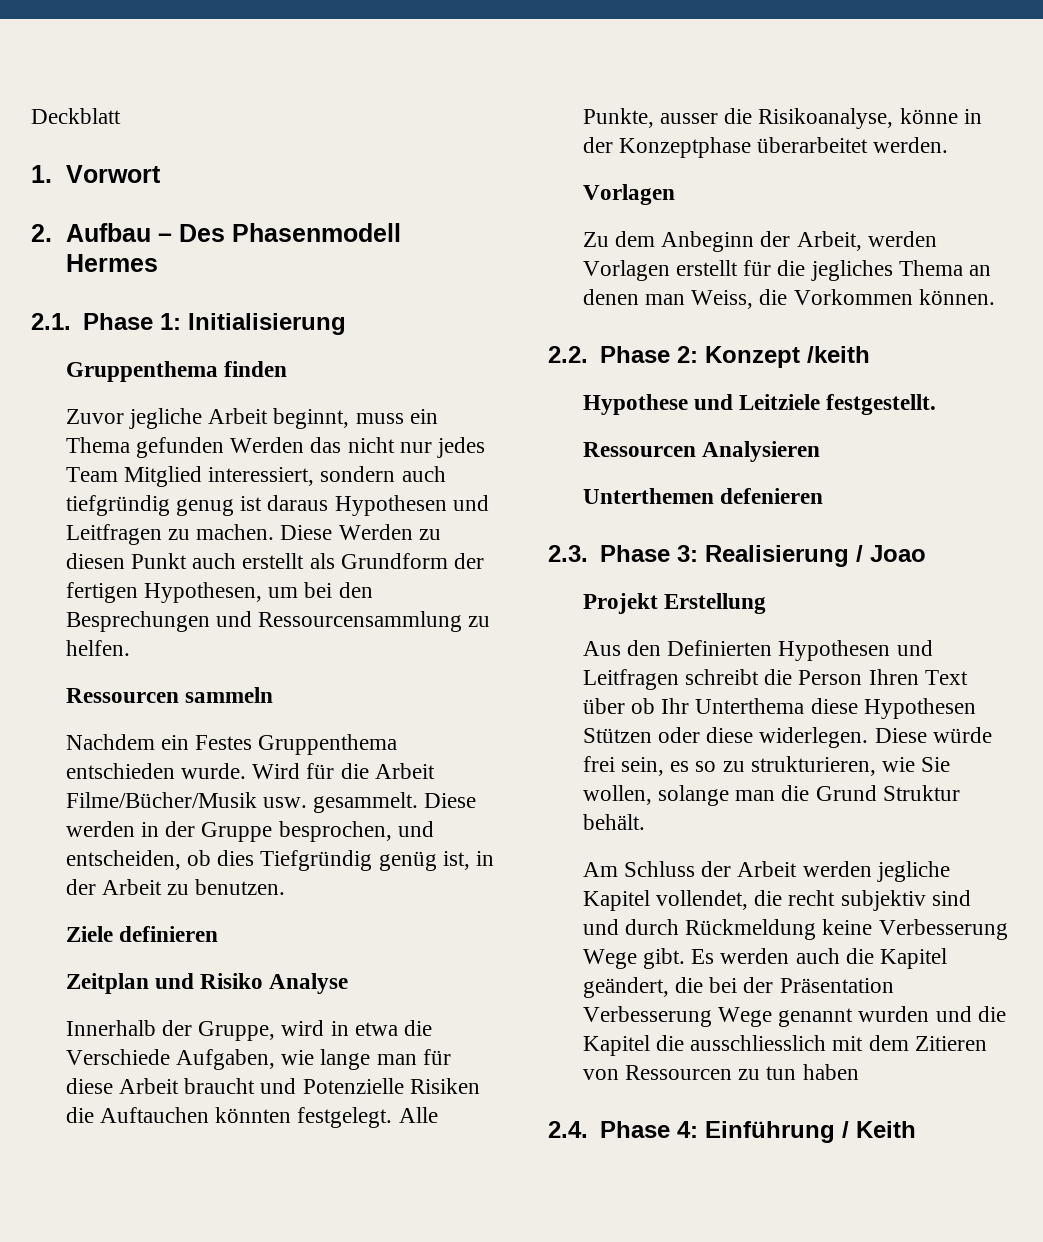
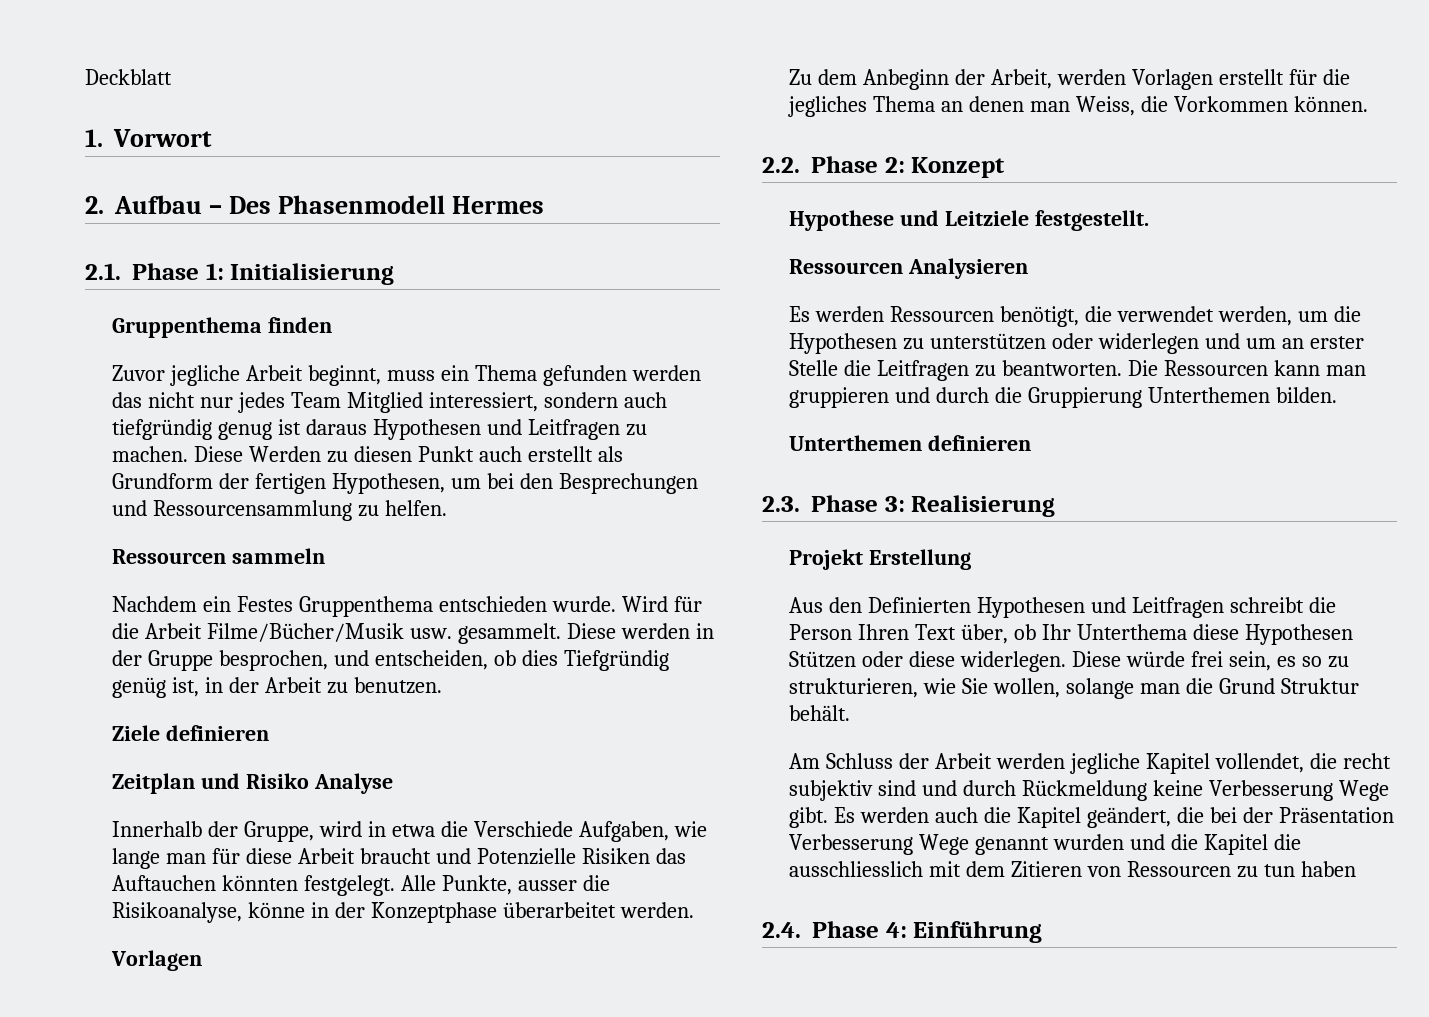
[230,437,305,453] Werden -> [631,365,701,381] werden
[65,1107,94,1123] die -> [655,848,686,864] das
[806,346,870,363] /keith -> (1006, 167) none
[582,488,824,504] Unterthemen defenieren -> [789,306,1361,327] [789,333,1364,354] [789,360,1366,381] [789,387,1337,408] [789,435,1032,451] Es werden Ressourcen benötigt, die verwendet werden, um die Hypothesen zu unterstützen oder widerlegen und um an erster Stelle die Leitfragen zu beantworten. Die Ressourcen kann man gruppieren und durch die Gruppierung Unterthemen bilden. // Unterthemen definieren
[855,545,926,562] / Joao -> (1056, 506) none
[582,698,625,714] über -> [960,624,1008,644] über,
[841,1121,916,1138] / Keith -> (1043, 932) none

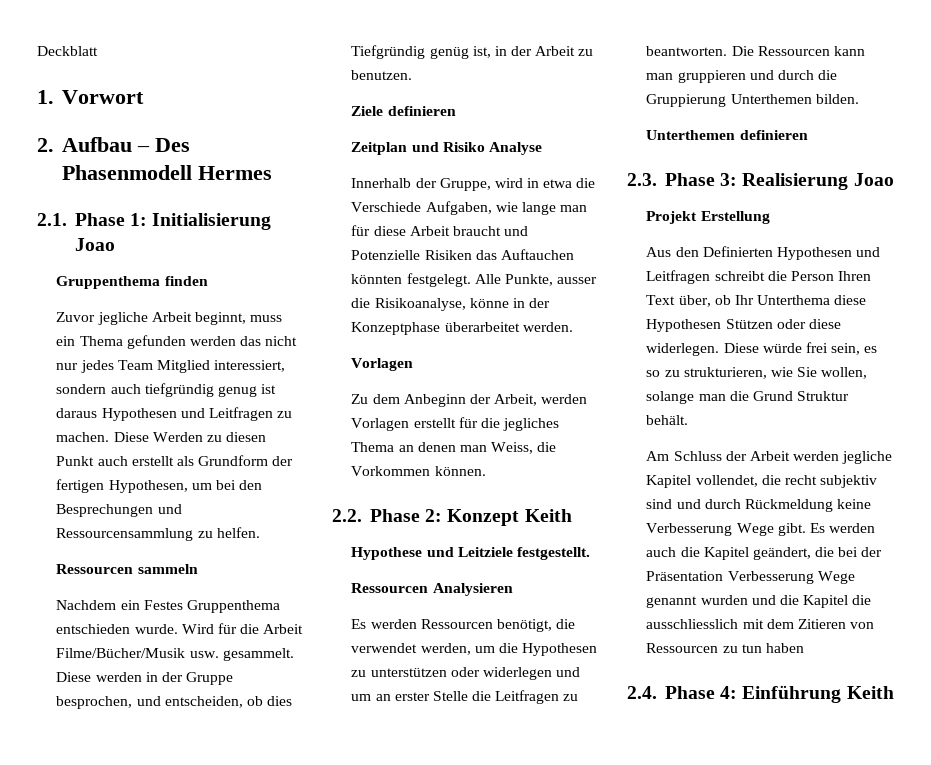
(395, 274) none -> [74,238,115,251] Joao
(1006, 167) none -> [524,509,572,522] Keith
(1056, 506) none -> [853,173,894,186] Joao
(1043, 932) none -> [846,686,894,699] Keith

